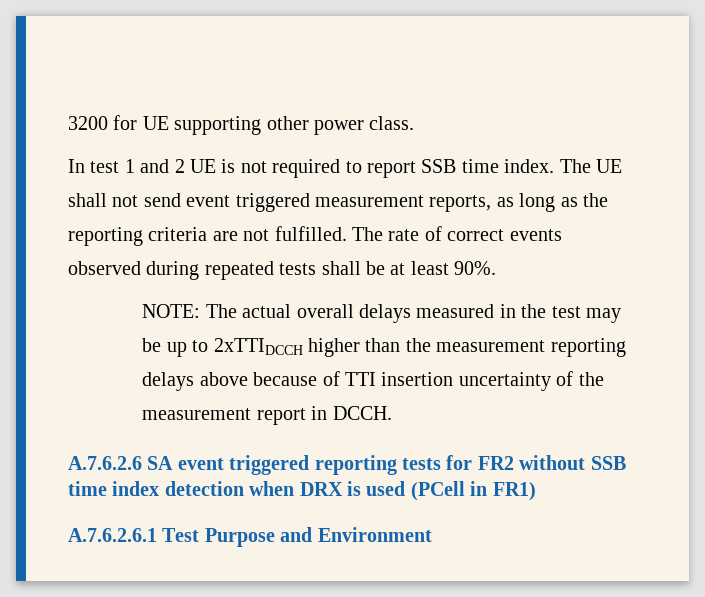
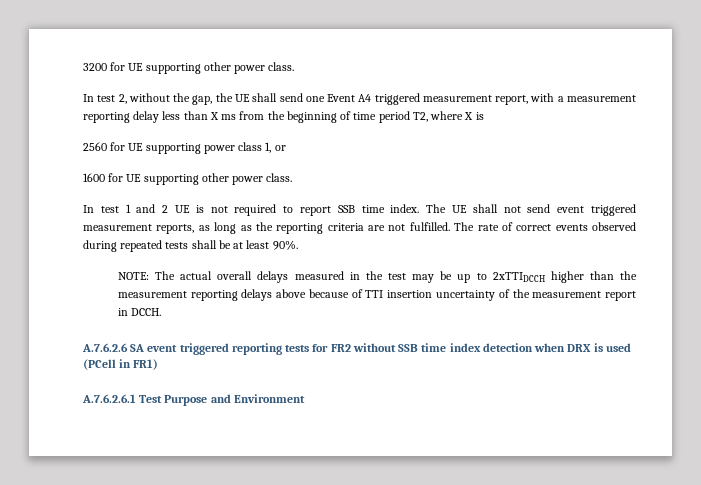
(415, 123) none -> [83,93,636,105] [83,111,484,123] [83,142,286,154] [83,173,293,185] // In test 2, without the gap, the UE shall send one Event A4 triggered measurement report, with a measurement reporting delay less than X ms from the beginning of time period T2, where X is // 2560 for UE supporting power class 1, or // 1600 for UE supporting other power class.

